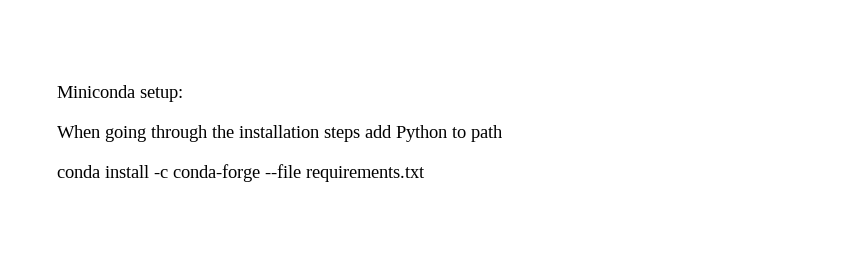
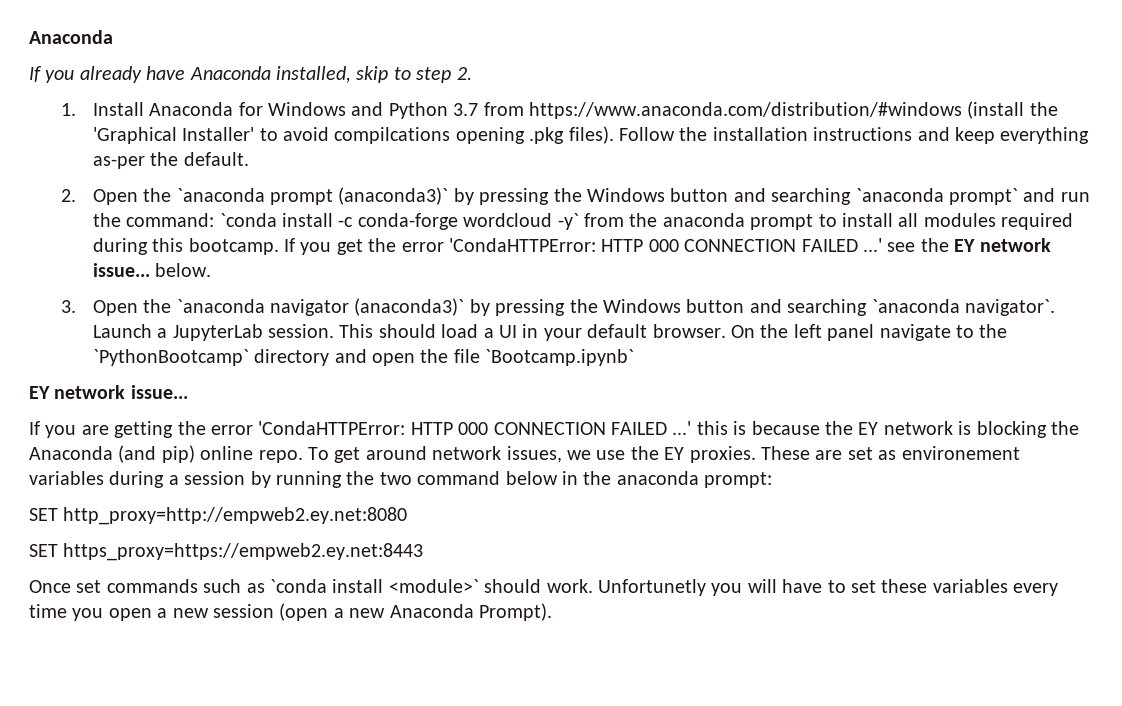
[57,85,183,102] [57,125,502,142] [57,164,425,182] Miniconda setup: // When going through the installation steps add Python to path // conda install -c conda-forge --file requirements.txt -> [29,30,113,44] [29,66,472,83] [60,101,1058,119] [92,126,1090,144] [92,152,249,169] [60,187,1090,205] [92,213,1074,230] [92,238,1051,255] [92,263,212,277] [60,298,1055,316] [92,324,1008,341] [92,349,635,366] [29,385,188,399] [29,421,1079,438] [29,445,1020,463] [29,471,773,488] [29,507,408,525] [29,543,424,561] [29,579,1059,596] [29,603,552,621] Anaconda // If you already have Anaconda installed, skip to step 2. // 1. Install Anaconda for Windows and Python 3.7 from https://www.anaconda.com/distribution/#windows (install the 'Graphical Installer' to avoid compilcations opening .pkg files). Follow the installation instructions and keep everything as-per the default. // 2. Open the `anaconda prompt (anaconda3)` by pressing the Windows button and searching `anaconda prompt` and run the command: `conda install -c conda-forge wordcloud -y` from the anaconda prompt to install all modules required during this bootcamp. If you get the error 'CondaHTTPError: HTTP 000 CONNECTION FAILED ...' see the EY network issue... below. // 3. Open the `anaconda navigator (anaconda3)` by pressing the Windows button and searching `anaconda navigator`. Launch a JupyterLab session. This should load a UI in your default browser. On the left panel navigate to the `PythonBootcamp` directory and open the file `Bootcamp.ipynb` // EY network issue... // If you are getting the error 'CondaHTTPError: HTTP 000 CONNECTION FAILED ...' this is because the EY network is blocking the Anaconda (and pip) online repo. To get around network issues, we use the EY proxies. These are set as environement variables during a session by running the two command below in the anaconda prompt: // SET http_proxy=http://empweb2.ey.net:8080 // SET https_proxy=https://empweb2.ey.net:8443 // Once set commands such as `conda install <module>` should work. Unfortunetly you will have to set these variables every time you open a new session (open a new Anaconda Prompt).

